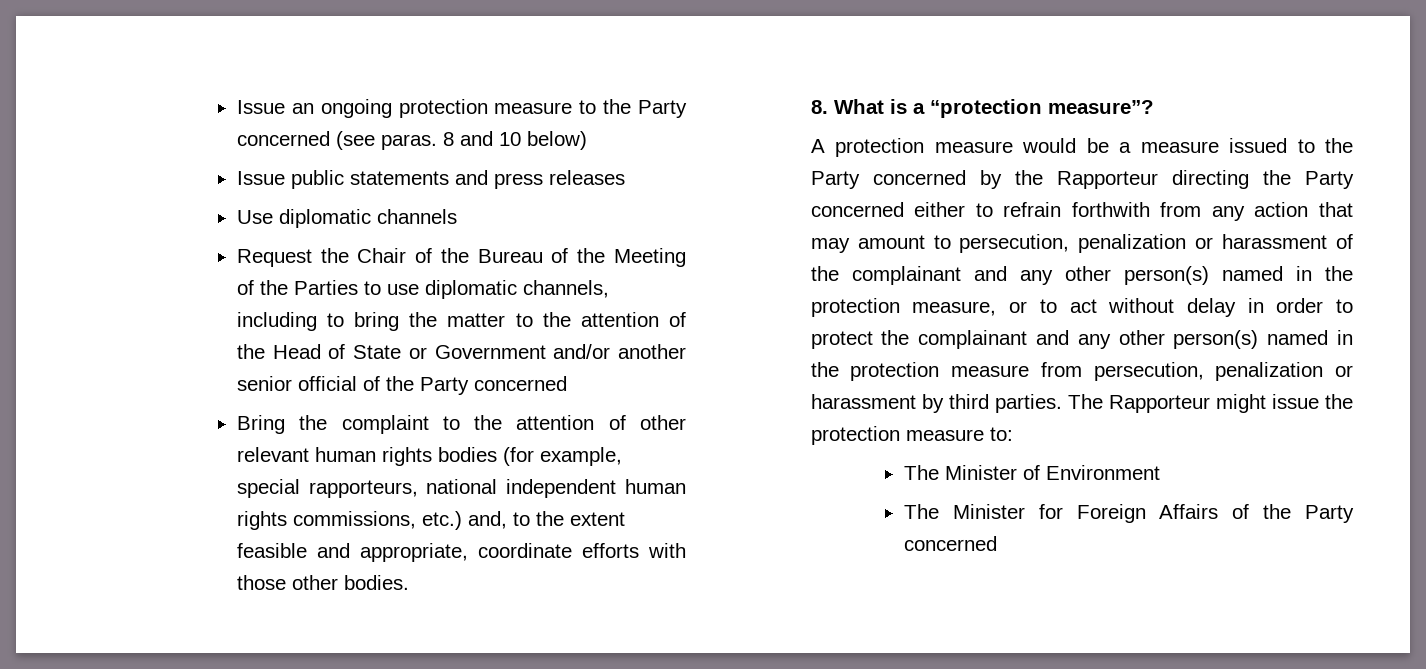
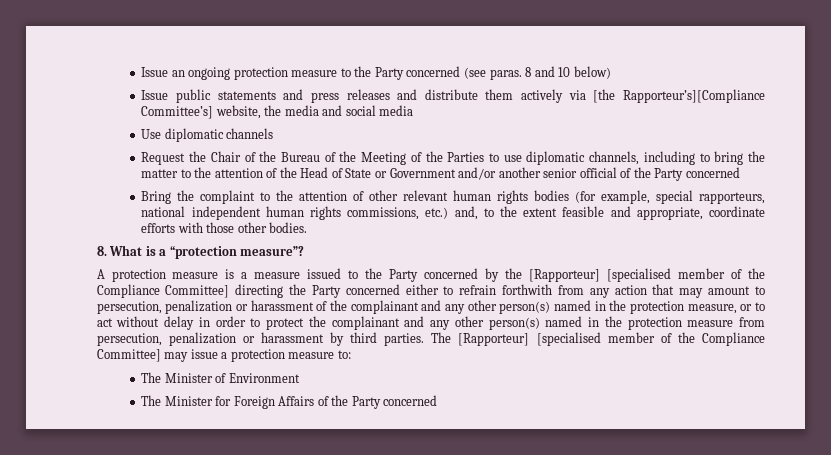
(625, 177) none -> [397,89,766,103] [141,105,414,119] and distribute them actively via [the Rapporteur’s][Compliance Committee’s] website, the media and social media
[1022,138,1109,153] would be -> [225,269,235,279] is
[1056,171,1158,189] Rapporteur -> [529,268,765,282] [96,284,230,298] [Rapporteur] [specialised member of the Compliance Committee]
[1108,394,1353,413] Rapporteur might issue the -> [458,332,765,346] [96,349,228,362] [Rapporteur] [specialised member of the Compliance Committee] may issue a

